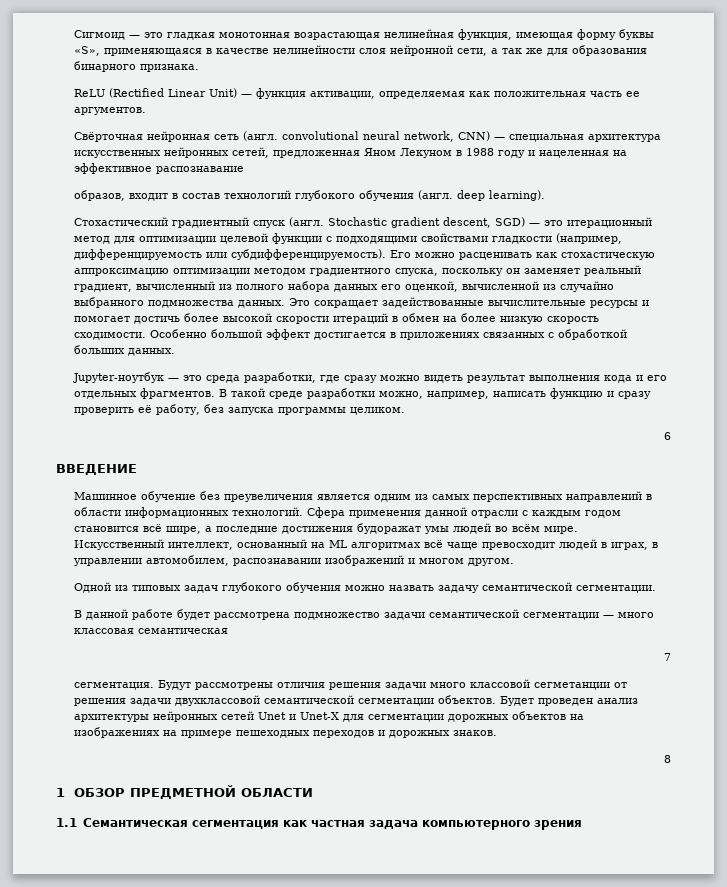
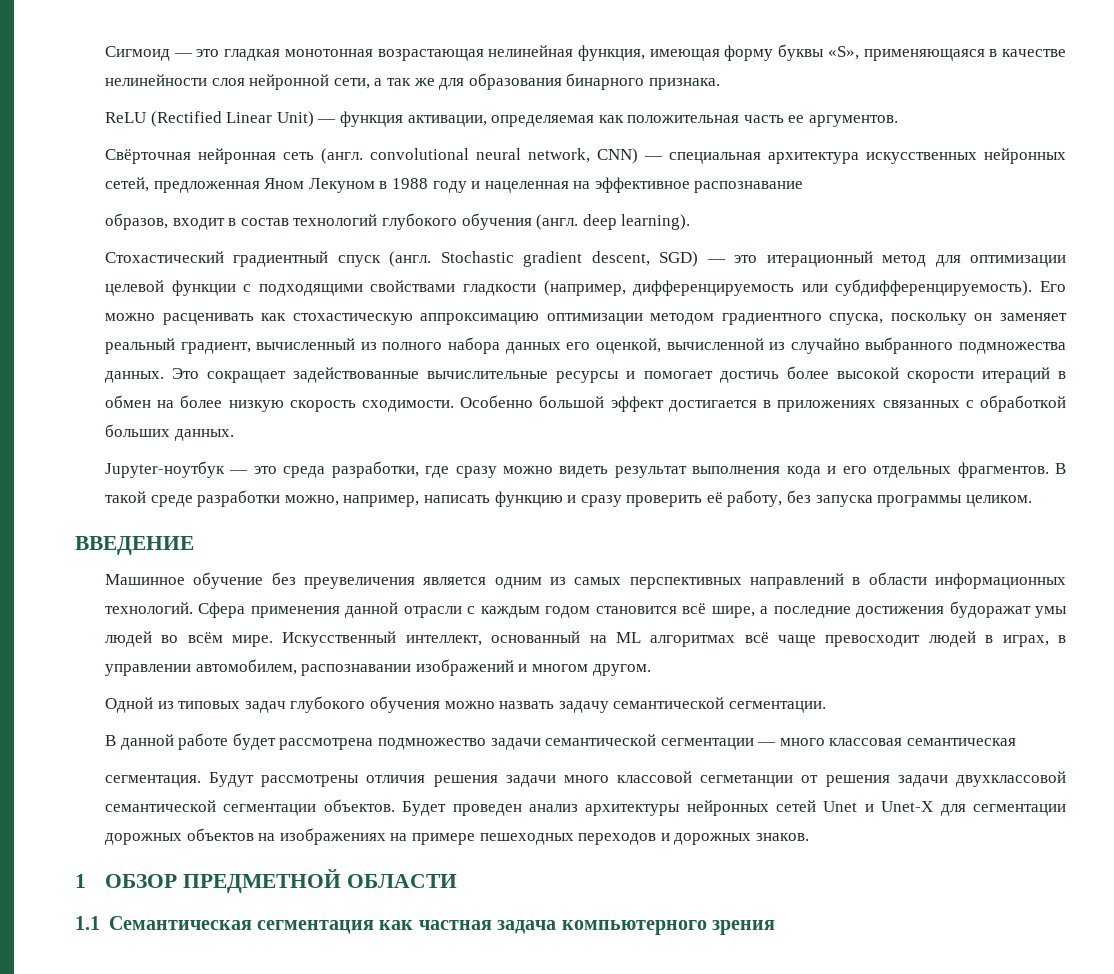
[664,432,671,440] // 6 -> (1032, 501) none
[664,653,671,661] // 7 -> (1017, 742) none
[664,755,671,763] // 8 -> (809, 837) none

